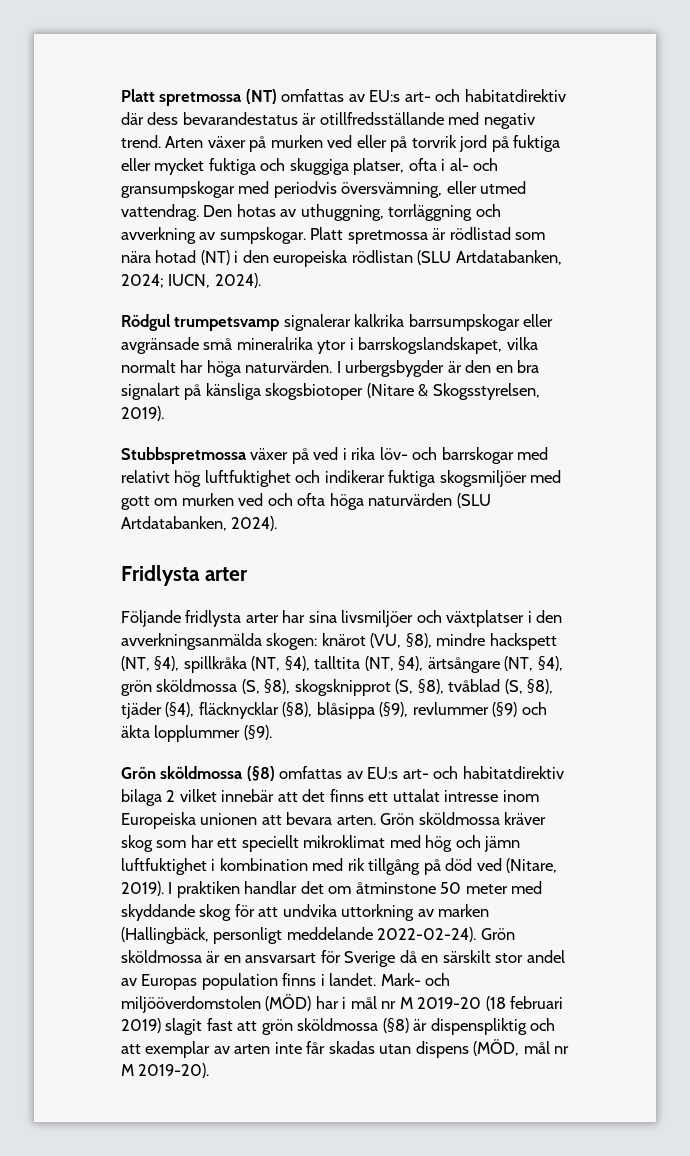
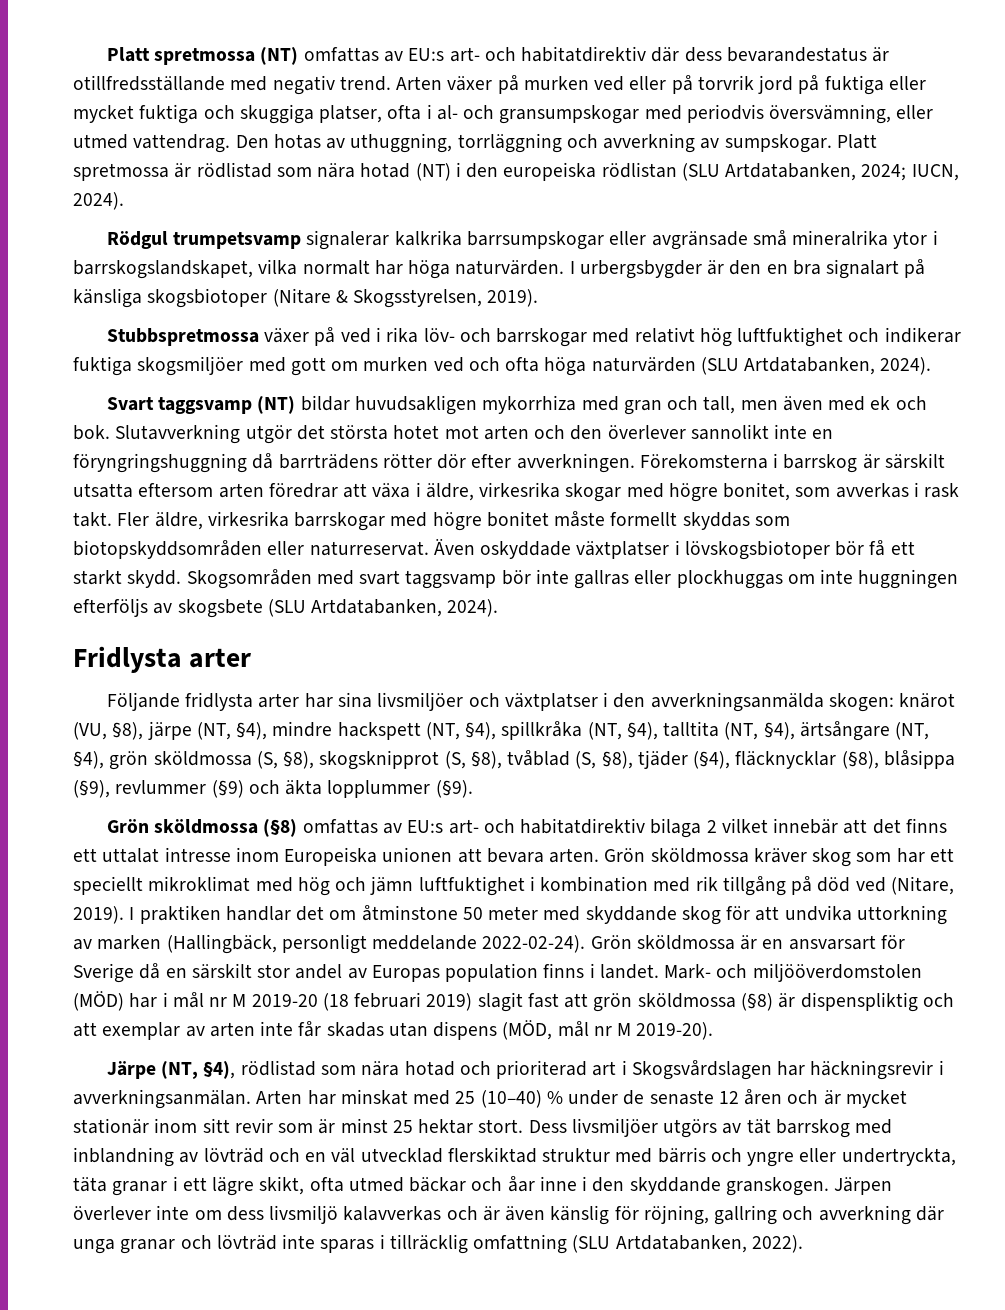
(278, 523) none -> [106,395,927,415] [73,424,834,444] [73,453,945,473] [73,482,960,502] [73,511,790,531] [73,539,915,560] [73,569,959,589] [73,598,499,618] // Svart taggsvamp (NT) bildar huvudsakligen mykorrhiza med gran och tall, men även med ek och bok. Slutavverkning utgör det största hotet mot arten och den överlever sannolikt inte en föryngringshuggning då barrträdens rötter dör efter avverkningen. Förekomsterna i barrskog är särskilt utsatta eftersom arten föredrar att växa i äldre, virkesrika skogar med högre bonitet, som avverkas i rask takt. Fler äldre, virkesrika barrskogar med högre bonitet måste formellt skyddas som biotopskyddsområden eller naturreservat. Även oskyddade växtplatser i lövskogsbiotoper bör få ett starkt skydd. Skogsområden med svart taggsvamp bör inte gallras eller plockhuggas om inte huggningen efterföljs av skogsbete (SLU Artdatabanken, 2024).
(432, 640) none -> [147,721,268,740] järpe (NT, §4),
(210, 1070) none -> [106,1060,944,1080] [73,1089,907,1109] [73,1118,893,1138] [73,1147,956,1167] [73,1176,893,1196] [73,1205,944,1225] [73,1234,803,1254] // Järpe (NT, §4), rödlistad som nära hotad och prioriterad art i Skogsvårdslagen har häckningsrevir i avverkningsanmälan. Arten har minskat med 25 (10–40) % under de senaste 12 åren och är mycket stationär inom sitt revir som är minst 25 hektar stort. Dess livsmiljöer utgörs av tät barrskog med inblandning av lövträd och en väl utvecklad flerskiktad struktur med bärris och yngre eller undertryckta, täta granar i ett lägre skikt, ofta utmed bäckar och åar inne i den skyddande granskogen. Järpen överlever inte om dess livsmiljö kalavverkas och är även känslig för röjning, gallring och avverkning där unga granar och lövträd inte sparas i tillräcklig omfattning (SLU Artdatabanken, 2022).

